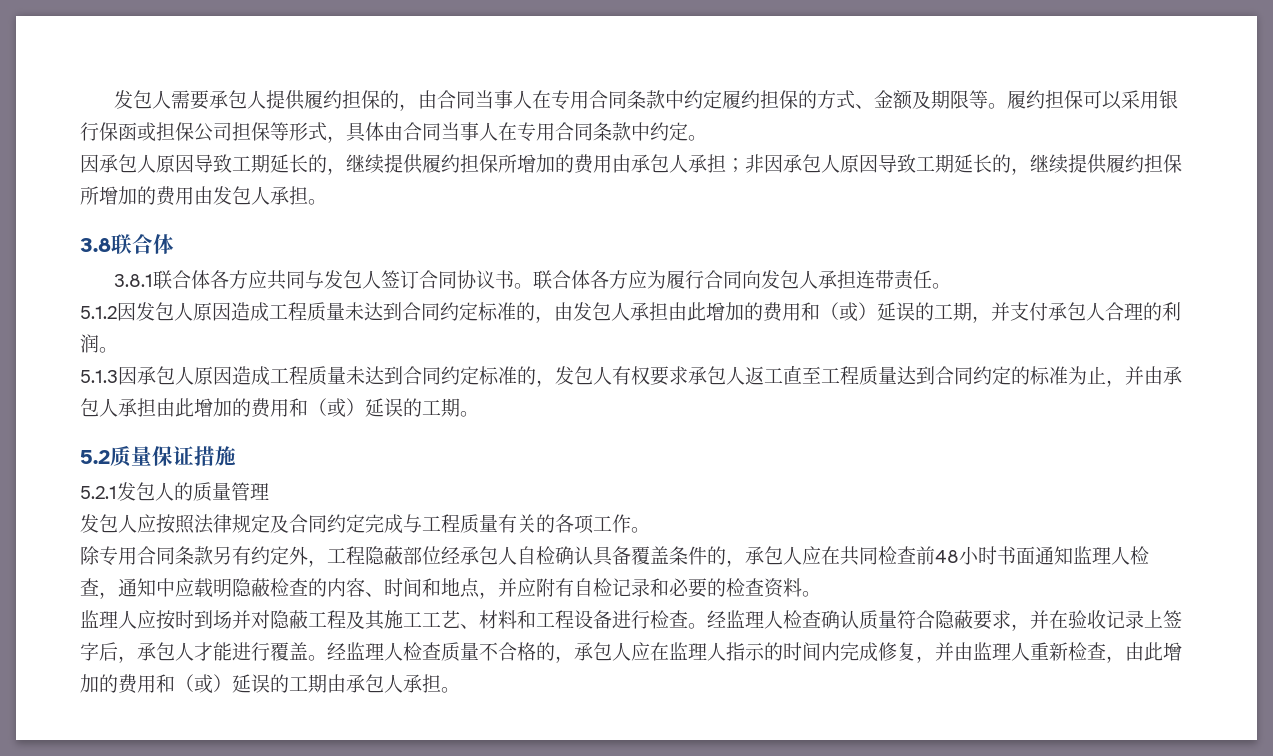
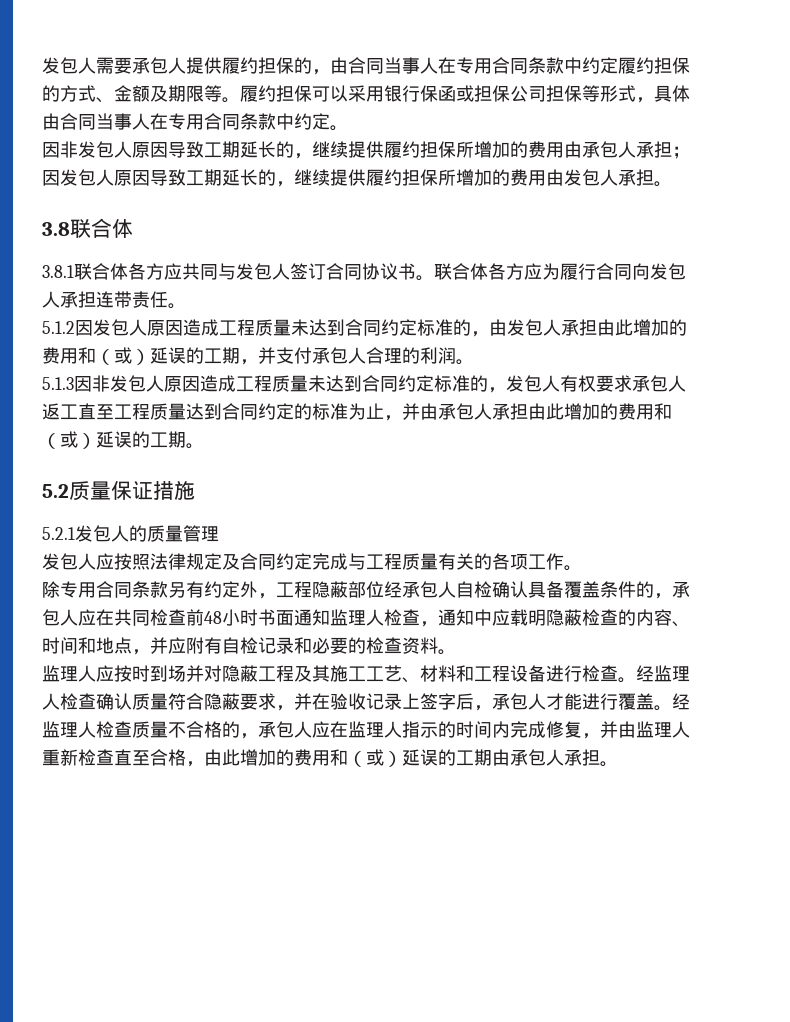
[99,154,118,173] 承 -> [60,141,96,158] 非发
[745,154,802,173] 非因承 -> [42,169,78,186] 因发
[137,366,156,385] 承 -> [92,375,128,392] 非发
(1106, 651) none -> [114,749,186,766] 直至合格

